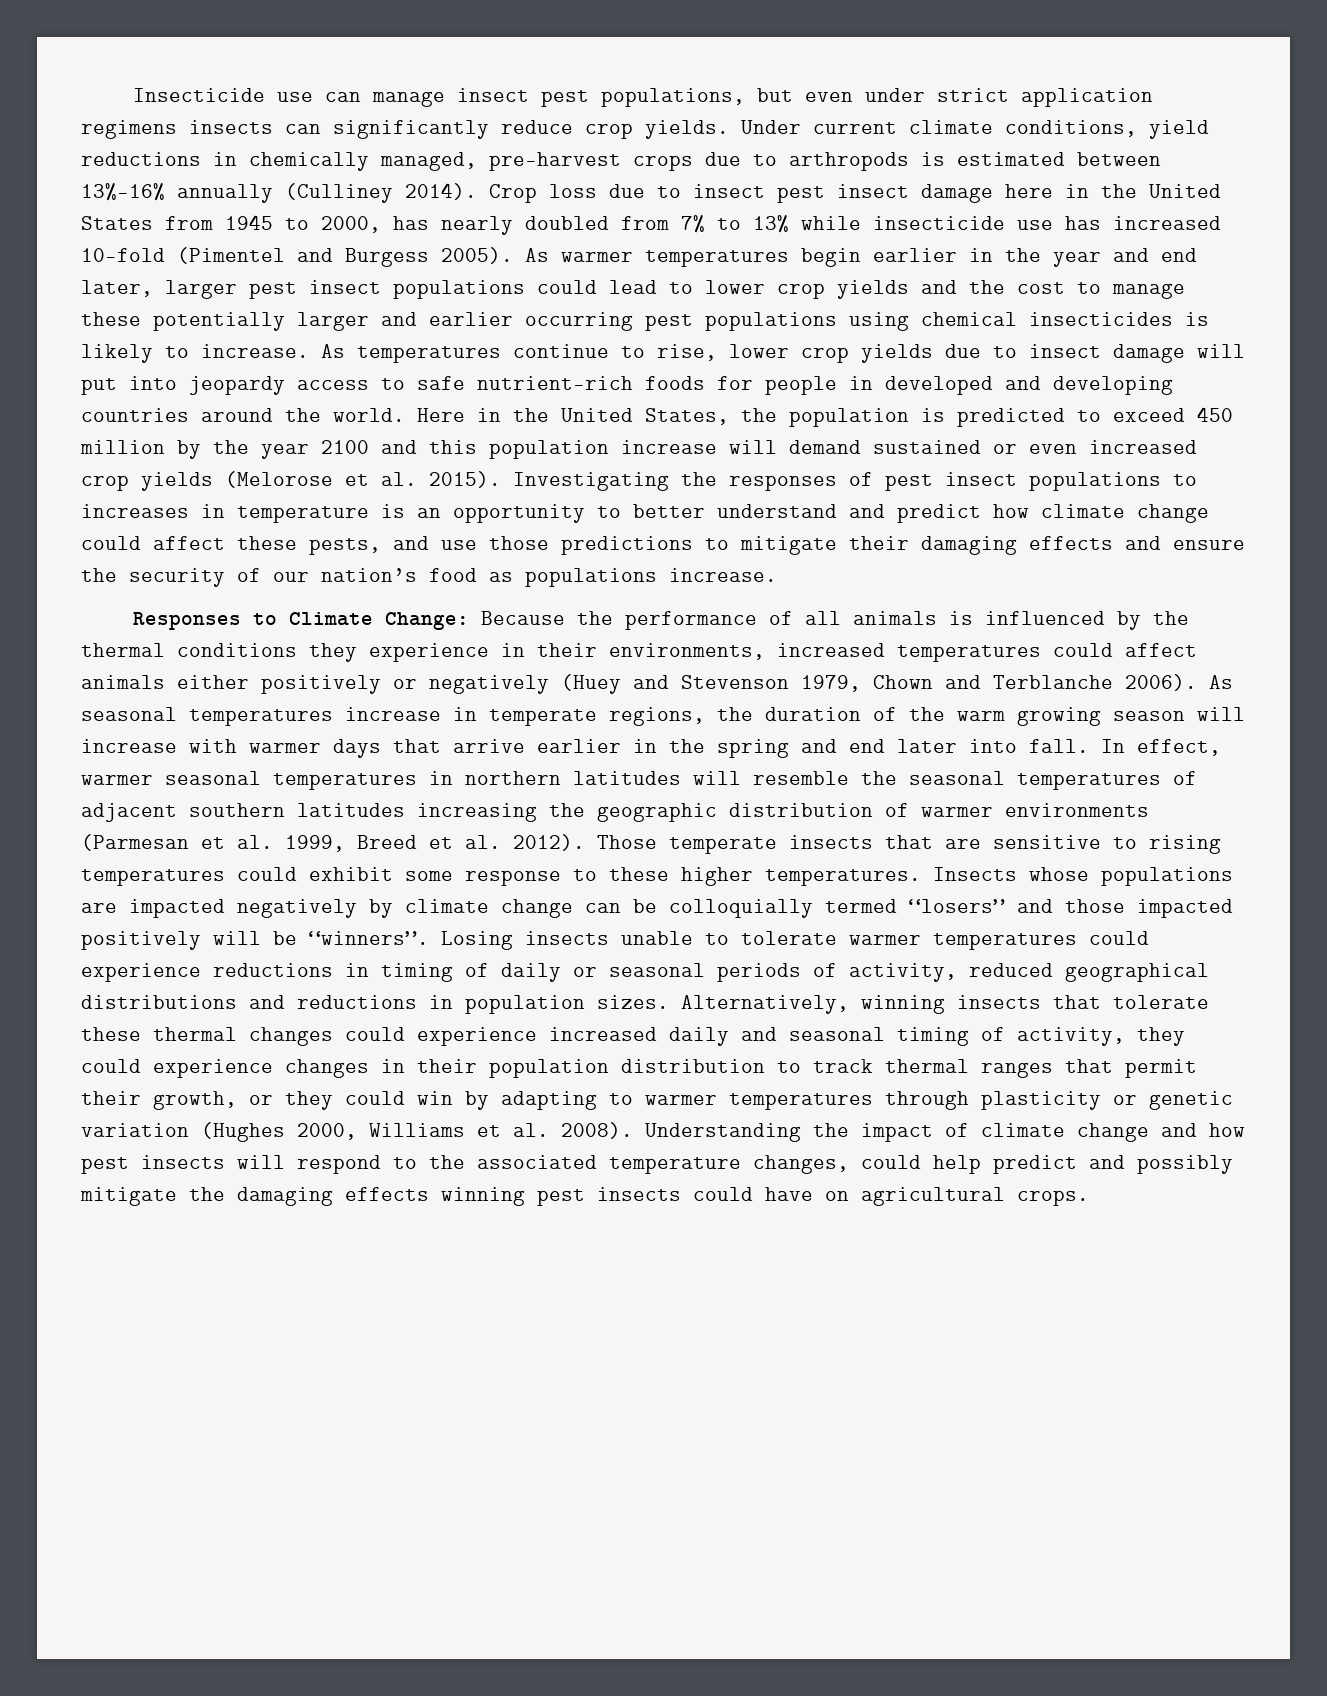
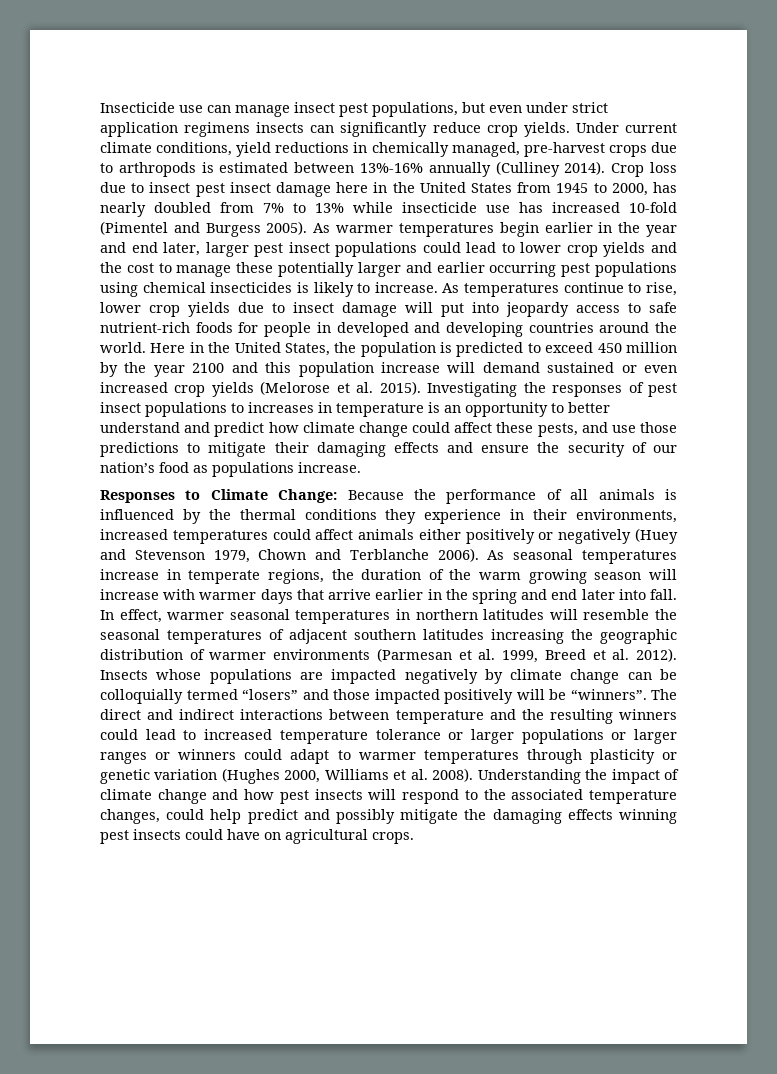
[597,835,1221,854] [81,867,921,886] Those temperate insects that are sensitive to rising temperatures could exhibit some response to these higher temperatures. -> (678, 655) none
[441,931,1149,950] [81,963,1209,982] [81,995,1209,1014] [81,1027,1185,1046] [81,1059,1197,1078] [81,1091,597,1110] Losing insects unable to tolerate warmer temperatures could experience reductions in timing of daily or seasonal periods of activity, reduced geographical distributions and reductions in population sizes. Alternatively, winning insects that tolerate these thermal changes could experience increased daily and seasonal timing of activity, they could experience changes in their population distribution to track thermal ranges that permit their growth, or they could win by adapting -> [651,689,677,700] [100,709,677,724] [100,729,677,744] [100,749,330,764] The direct and indirect interactions between temperature and the resulting winners could lead to increased temperature tolerance or larger populations or larger ranges or winners could adapt

